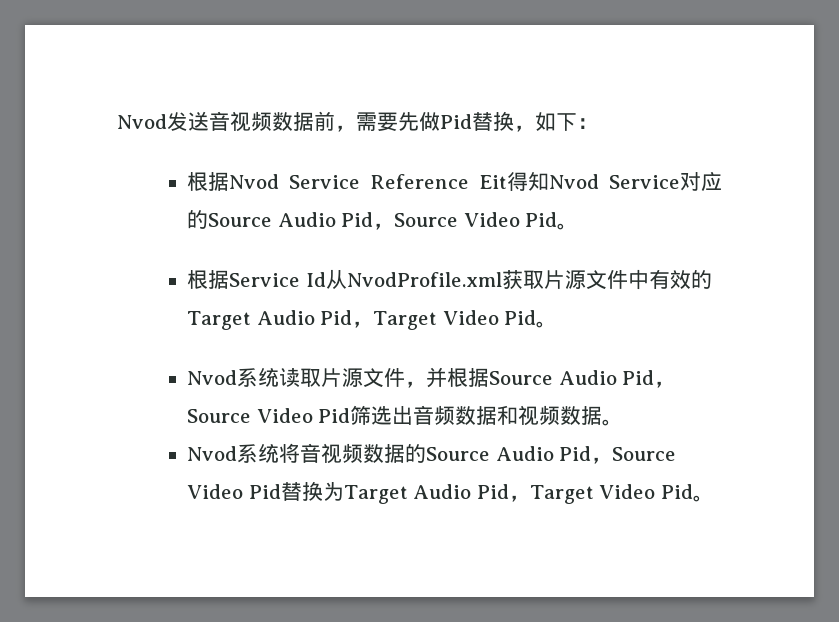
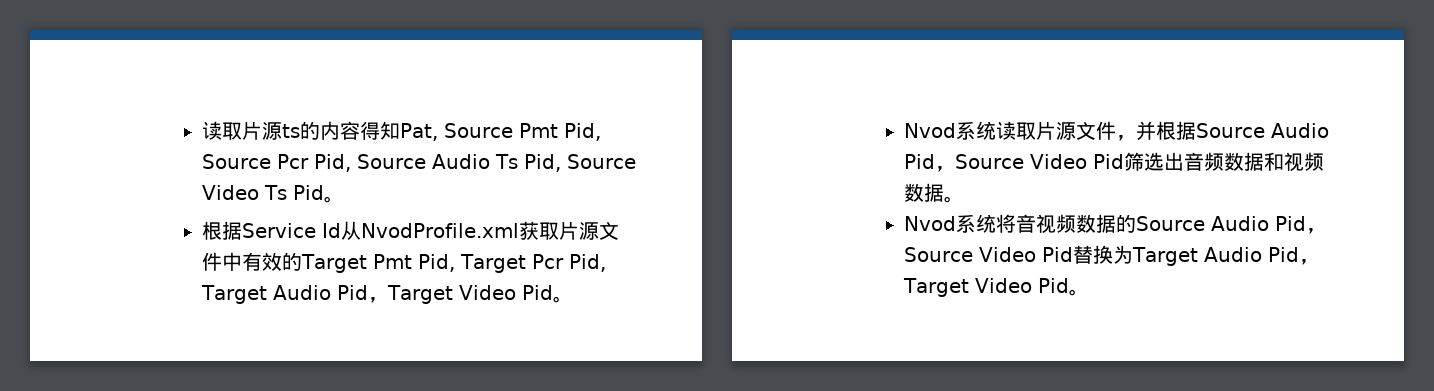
[117,111,598,132] [187,171,722,191] [187,210,520,230] Nvod发送音视频数据前，需要先做Pid替换，如下： // 根据Nvod Service Reference Eit得知Nvod Service对应的Source Audio Pid，Source Video -> [202,121,602,141] [202,154,637,172] [202,185,288,200] 读取片源ts的内容得知Pat, Source Pmt Pid, Source Pcr Pid, Source Audio Ts Pid, Source Video Ts
(252, 320) none -> [373,254,607,273] [201,285,268,304] Pmt Pid, Target Pcr Pid, Target

